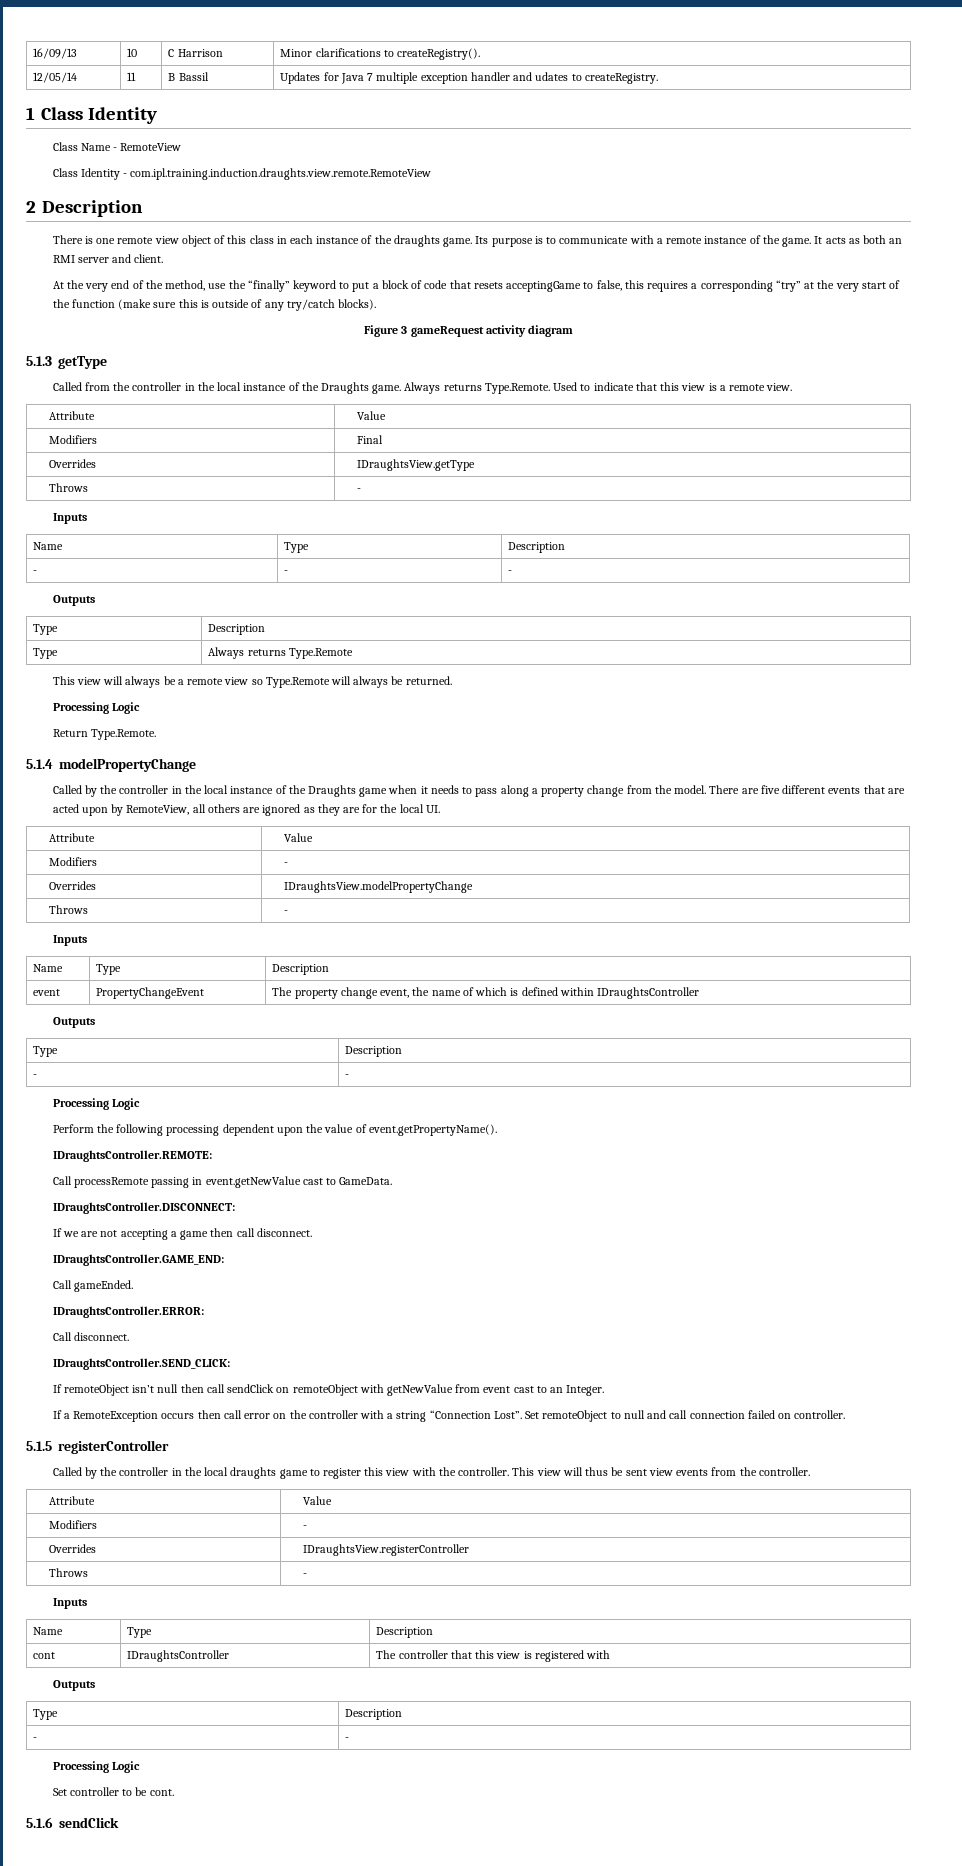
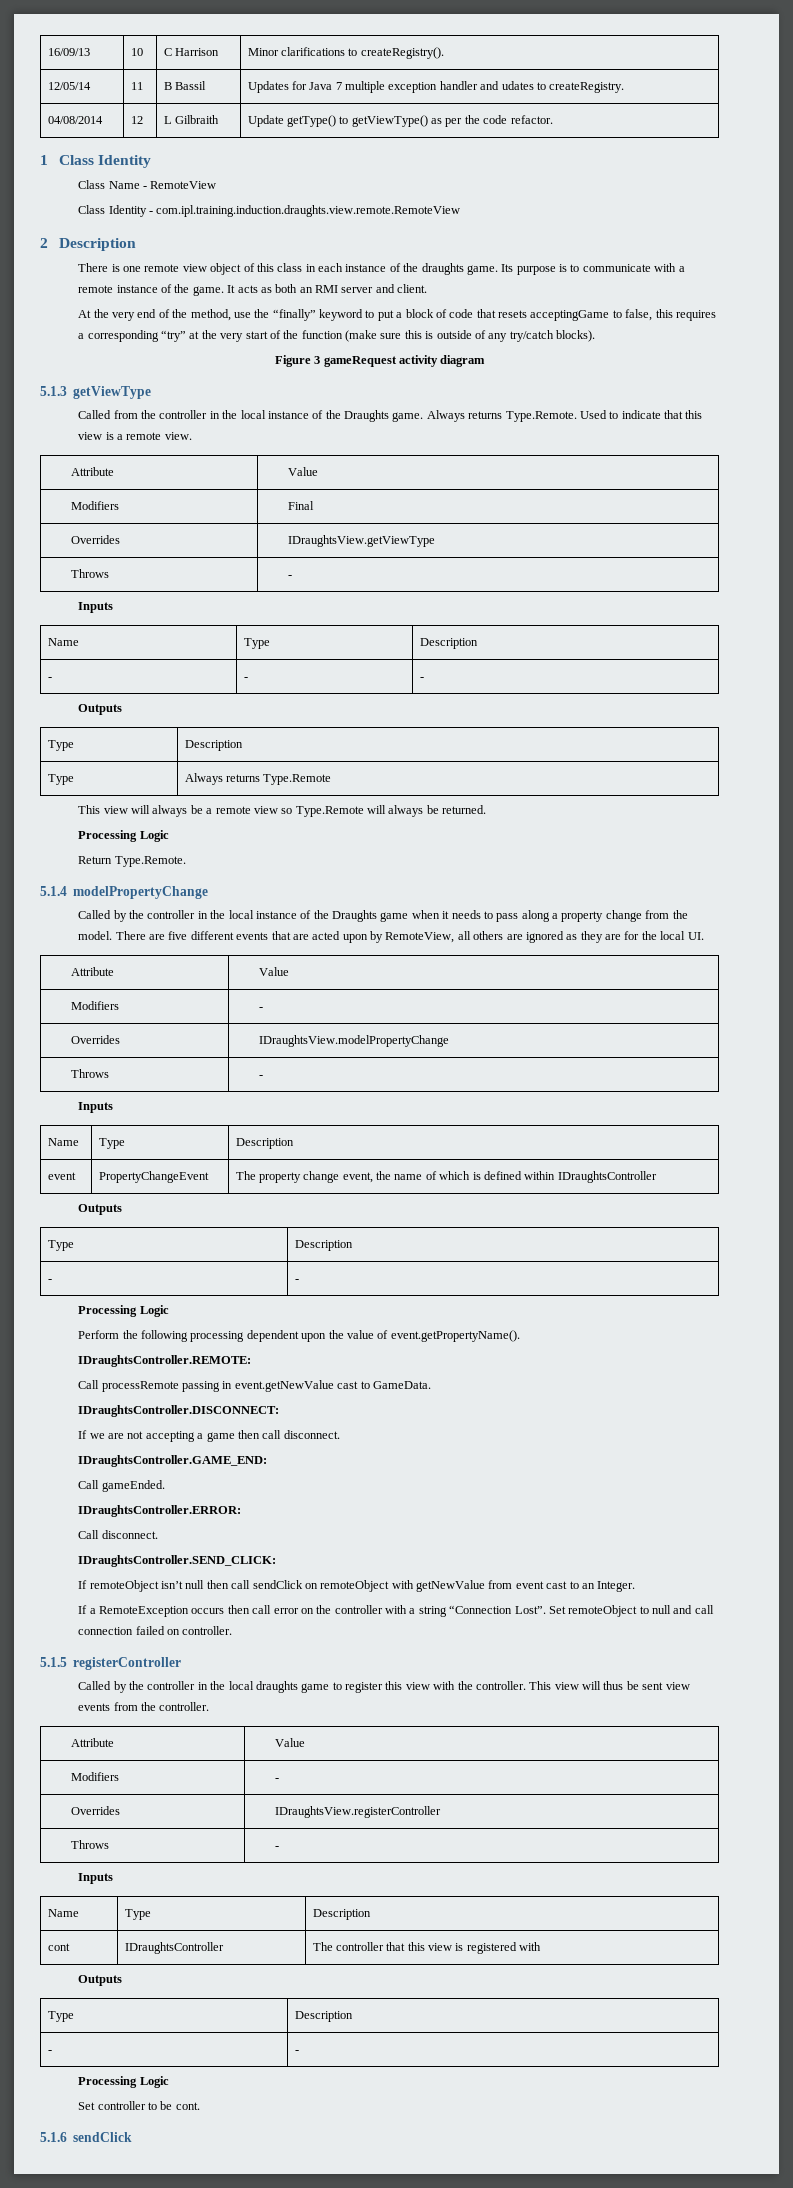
(658, 78) none -> [47,116,103,124] [130,116,143,124] [163,115,219,124] [247,115,553,127] // 04/08/2014 | 12 | L Gilbraith | Update getType() to getViewType() as per the code refactor.
[58,356,107,369] getType -> [73,386,152,399] getViewType
[357,459,476,471] IDraughtsView.getType -> [287,535,435,547] IDraughtsView.getViewType

